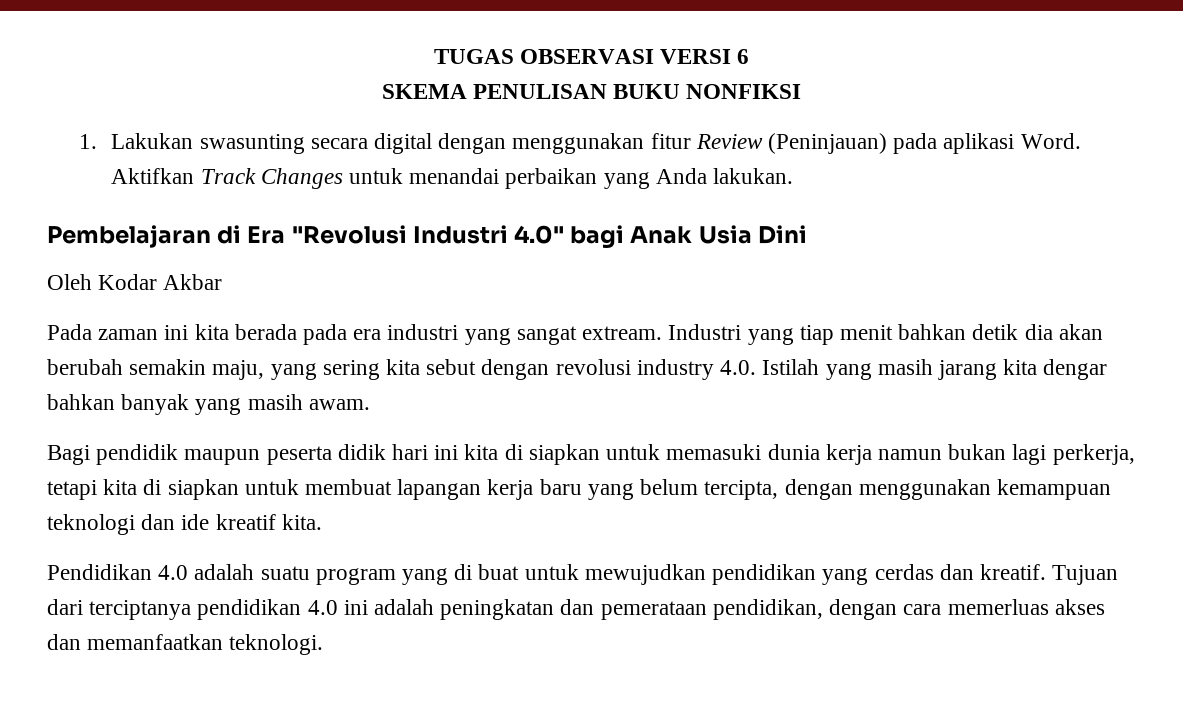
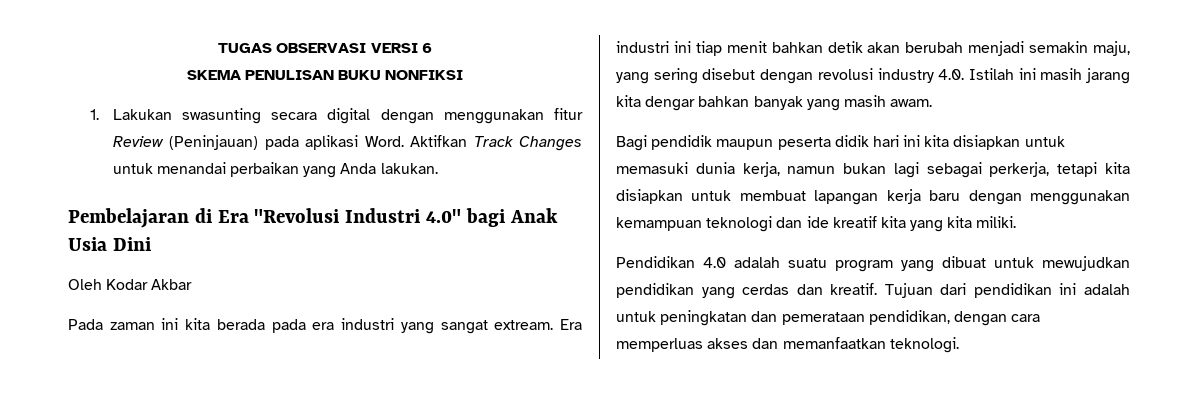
[668,324,794,345] Industri yang -> [560,319,582,330] [616,41,691,53] Era industri ini
[1024,324,1053,340] dia -> (863, 47) none
(123, 367) none -> [968,41,1025,56] menjadi
[386,359,477,375] kita sebut -> [702,68,756,80] disebut
[825,363,872,380] yang -> [1018,68,1036,80] ini
[504,444,600,465] di siapkan -> [953,135,1021,150] disiapkan
[825,444,872,465] kerja -> [742,162,780,177] kerja,
(1047, 454) none -> [926,162,982,178] sebagai
[143,479,239,500] di siapkan -> [616,189,683,204] disiapkan
[587,479,779,500] yang belum tercipta, -> (961, 195) none
[281,514,322,530] kita. -> [880,216,1017,232] kita yang kita miliki.
[454,564,520,580] di buat -> [942,256,986,268] dibuat
[89,599,338,620] terciptanya pendidikan 4.0 -> [973,283,1052,298] pendidikan
(435, 607) none -> [616,311,656,322] untuk
[947,599,1049,615] memerluas -> [616,338,703,352] memperluas

